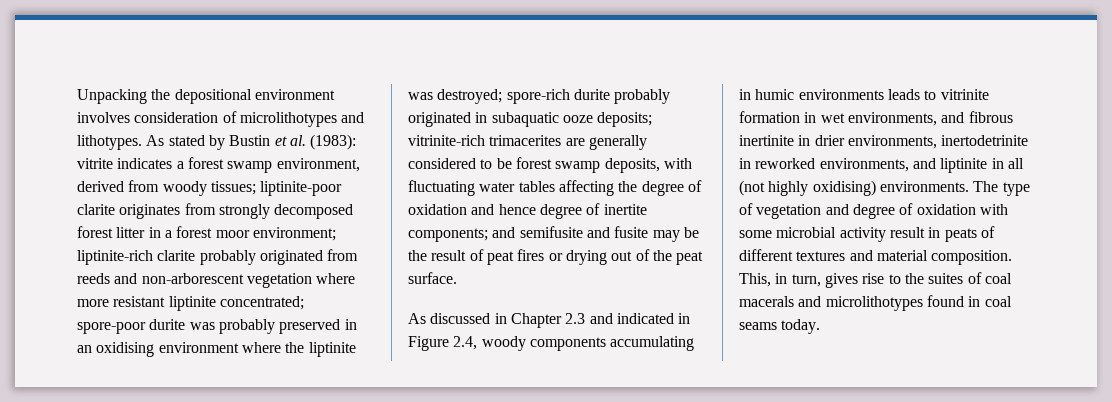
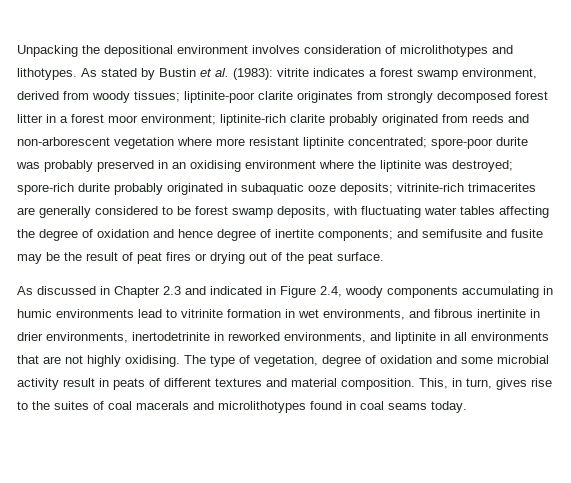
[887,89,920,100] leads -> [138,309,162,318] lead
[739,180,969,196] (not highly oxidising) environments. -> [471,332,549,341] [17,355,180,367] environments that are not highly oxidising.
[756,203,1008,219] vegetation and degree of oxidation with -> [254,355,457,367] vegetation, degree of oxidation and

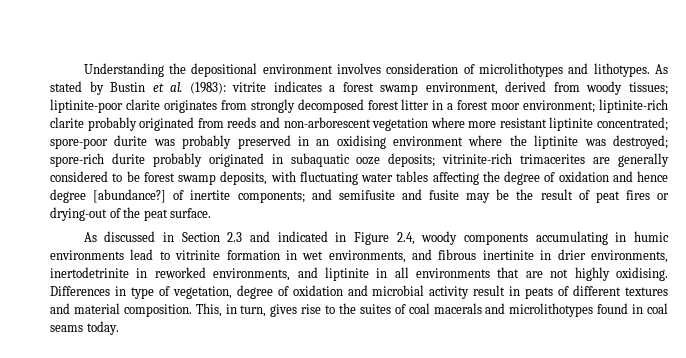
[17,45,78,57] Unpacking -> [83,63,164,77] Understanding
(256, 235) none -> [93,189,167,203] [abundance?]
[210,252,267,264] drying out -> [50,207,107,221] drying-out
[114,286,160,298] Chapter -> [181,232,220,242] Section
[184,355,206,364] The -> [50,286,126,296] Differences in
[461,357,493,364] some -> (368, 290) none

